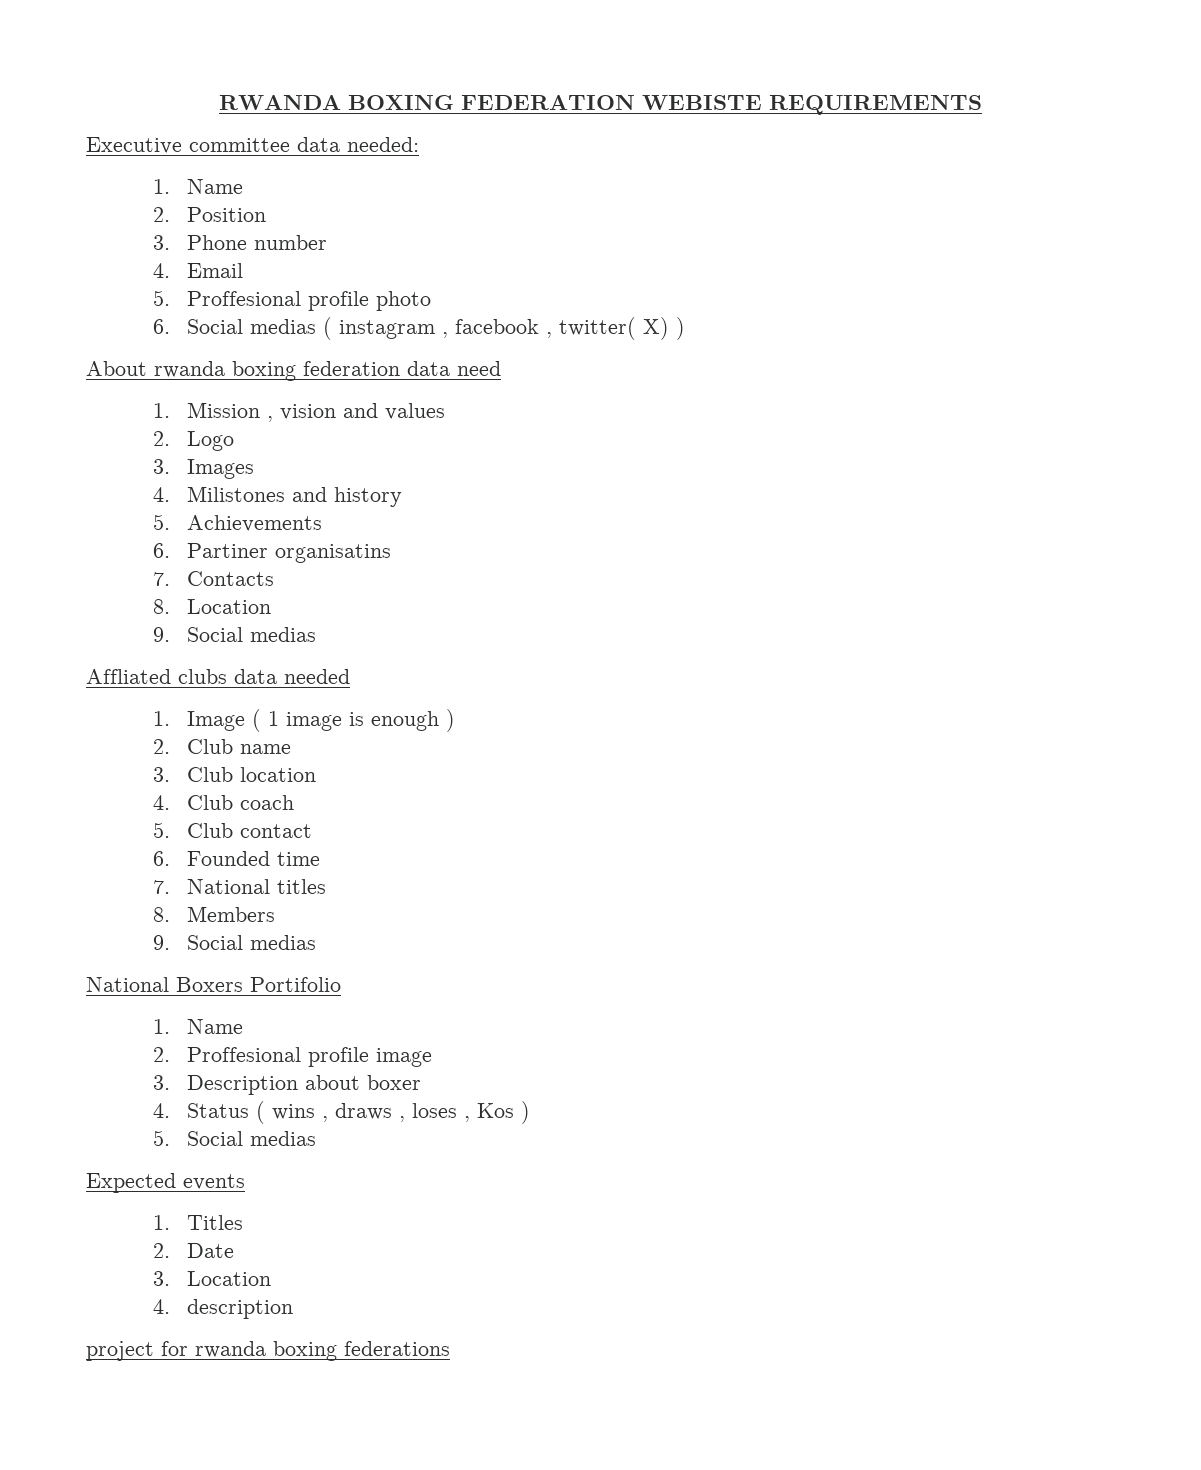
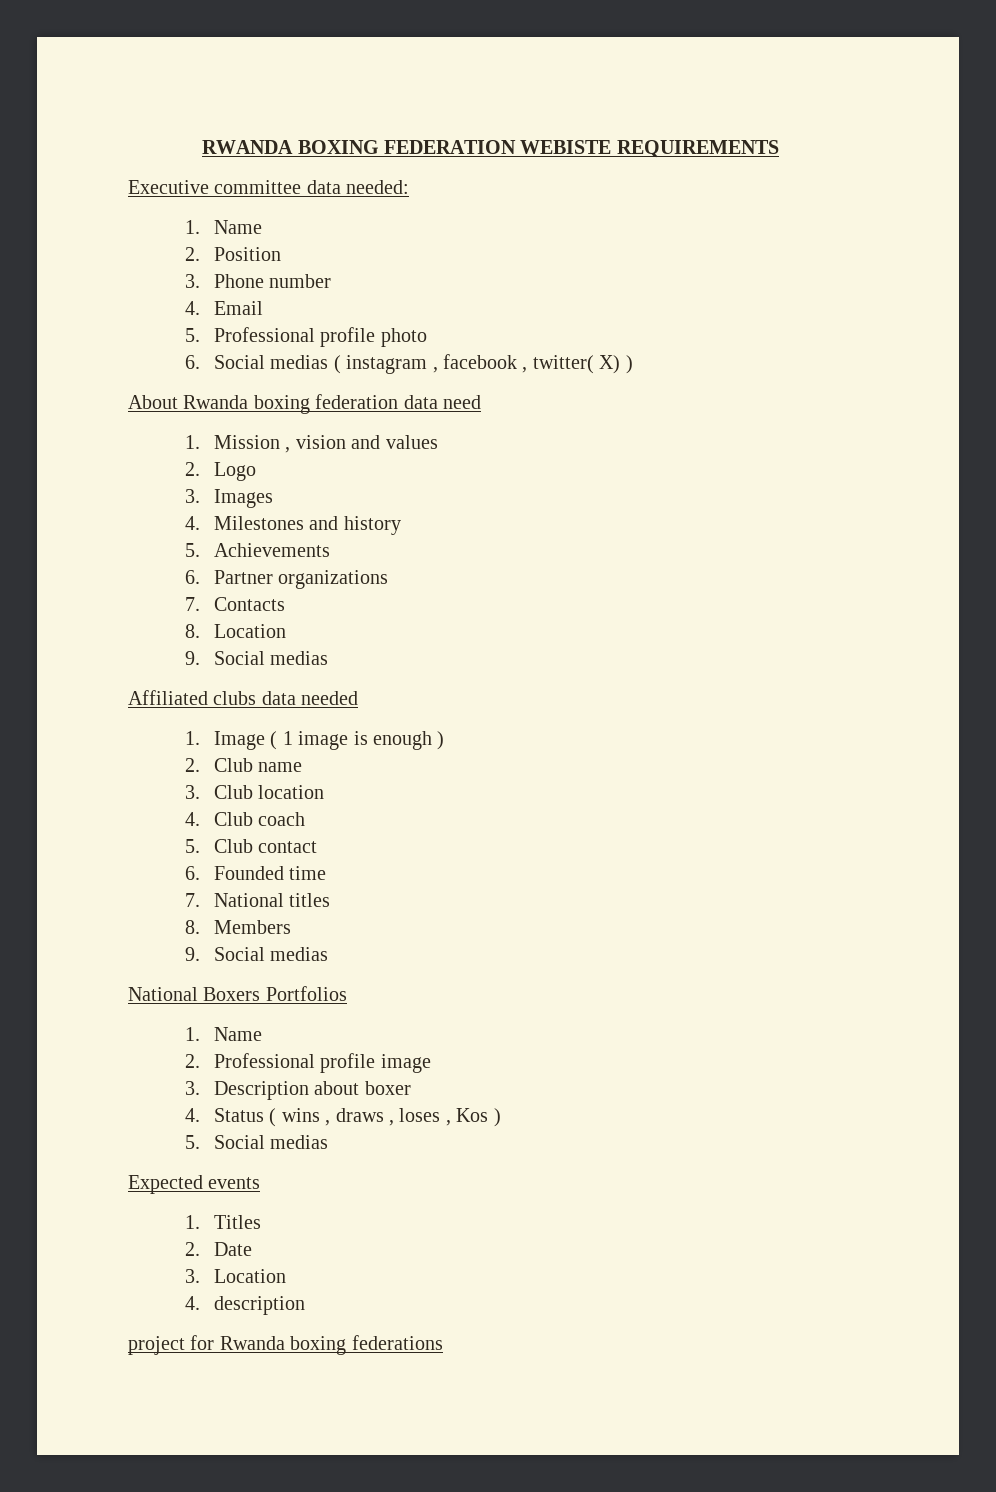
[187,291,302,306] Proffesional -> [214,327,316,342] Professional
[154,361,225,378] rwanda -> [183,395,249,409] Rwanda
[187,486,286,502] Milistones -> [214,516,305,530] Milestones
[187,543,392,563] Partiner organisatins -> [214,570,389,589] Partner organizations
[86,669,171,684] Affliated -> [128,690,208,705] Affiliated
[250,977,341,992] [153,1019,244,1034] [153,1047,302,1062] Portifolio // 1. Name // 2. Proffesional -> [265,986,347,1001] [185,1027,263,1041] [185,1053,316,1068] Portfolios // 1. Name // 2. Professional
[195,1341,266,1358] rwanda -> [219,1336,285,1350] Rwanda

